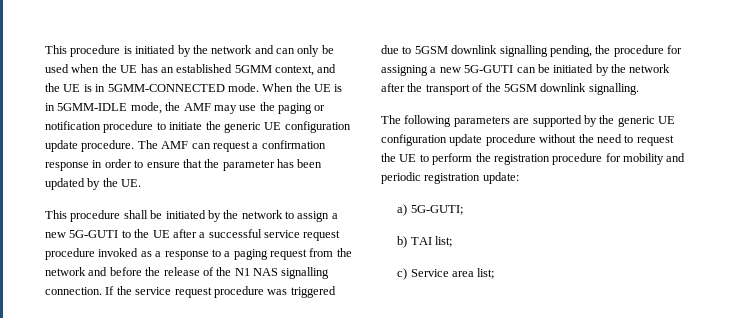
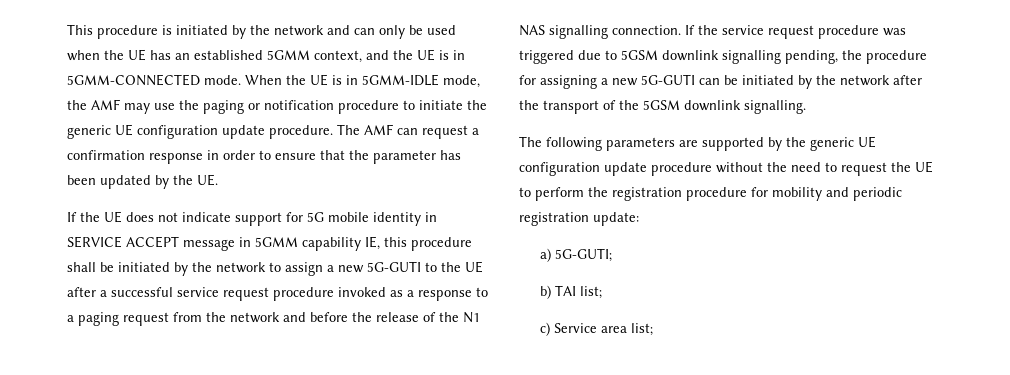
[45,210,67,219] This -> [67,211,437,226] [67,236,407,251] If the UE does not indicate support for 5G mobile identity in SERVICE ACCEPT message in 5GMM capability IE, this

